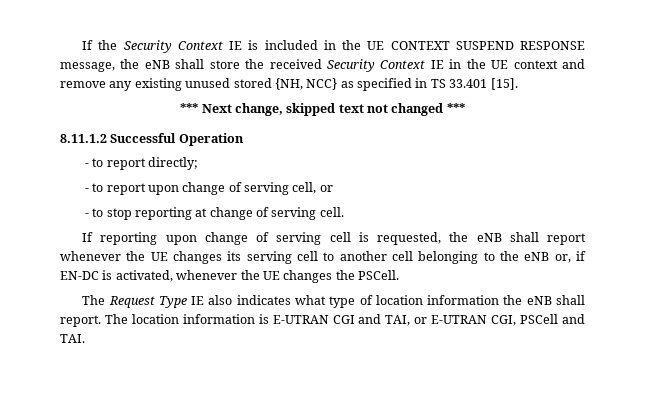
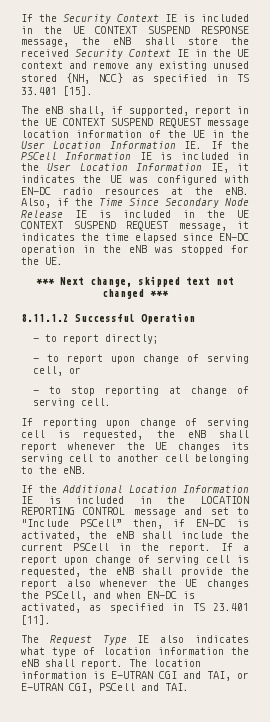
(518, 84) none -> [21,106,249,116] [21,118,249,128] [21,130,249,138] [21,141,250,149] [21,152,250,160] [21,163,249,173] [21,175,250,185] [21,187,249,195] [21,198,249,208] [21,210,249,218] [21,221,249,231] [21,233,249,243] [21,245,249,255] [21,257,63,265] // The eNB shall, if supported, report in the UE CONTEXT SUSPEND REQUEST message location information of the UE in the User Location Information IE. If the PSCell Information IE is included in the User Location Information IE, it indicates the UE was configured with EN-DC radio resources at the eNB. Also, if the Time Since Secondary Node Release IE is included in the UE CONTEXT SUSPEND REQUEST message, it indicates the time elapsed since EN-DC operation in the eNB was stopped for the UE.
[524,251,586,263] [60,270,173,282] eNB or, if EN-DC is activated, -> [63,466,87,474] [21,485,249,493] [21,496,249,504] [21,507,250,517] [21,519,250,529] [21,531,250,541] [21,543,249,553] [21,555,249,565] [21,567,250,577] [21,579,91,589] eNB. // If the Additional Location Information IE is included in the LOCATION REPORTING CONTROL message and set to "Include PSCell” then, if EN-DC is activated, the eNB shall include the current PSCell in the report. If a report upon change of serving cell is requested, the eNB shall provide the report also
[358,270,399,280] PSCell. -> [45,591,195,601] [21,603,250,613] [21,615,51,625] PSCell, and when EN-DC is activated, as specified in TS 23.401 [11].

